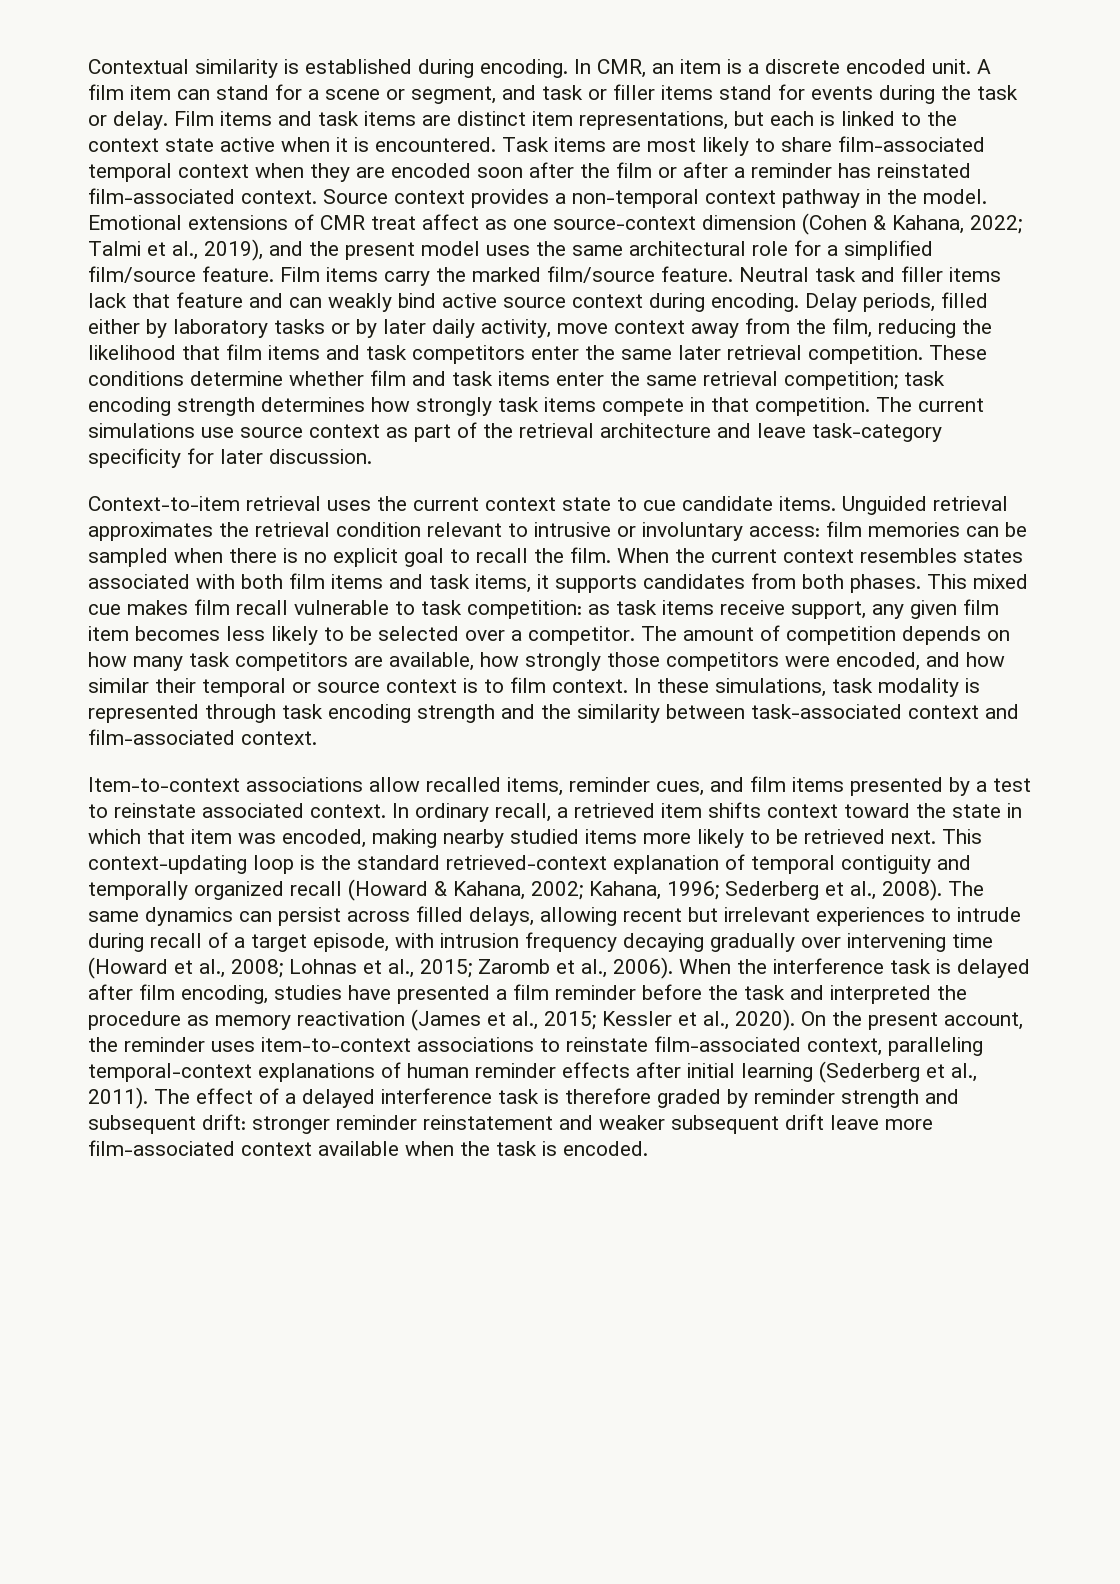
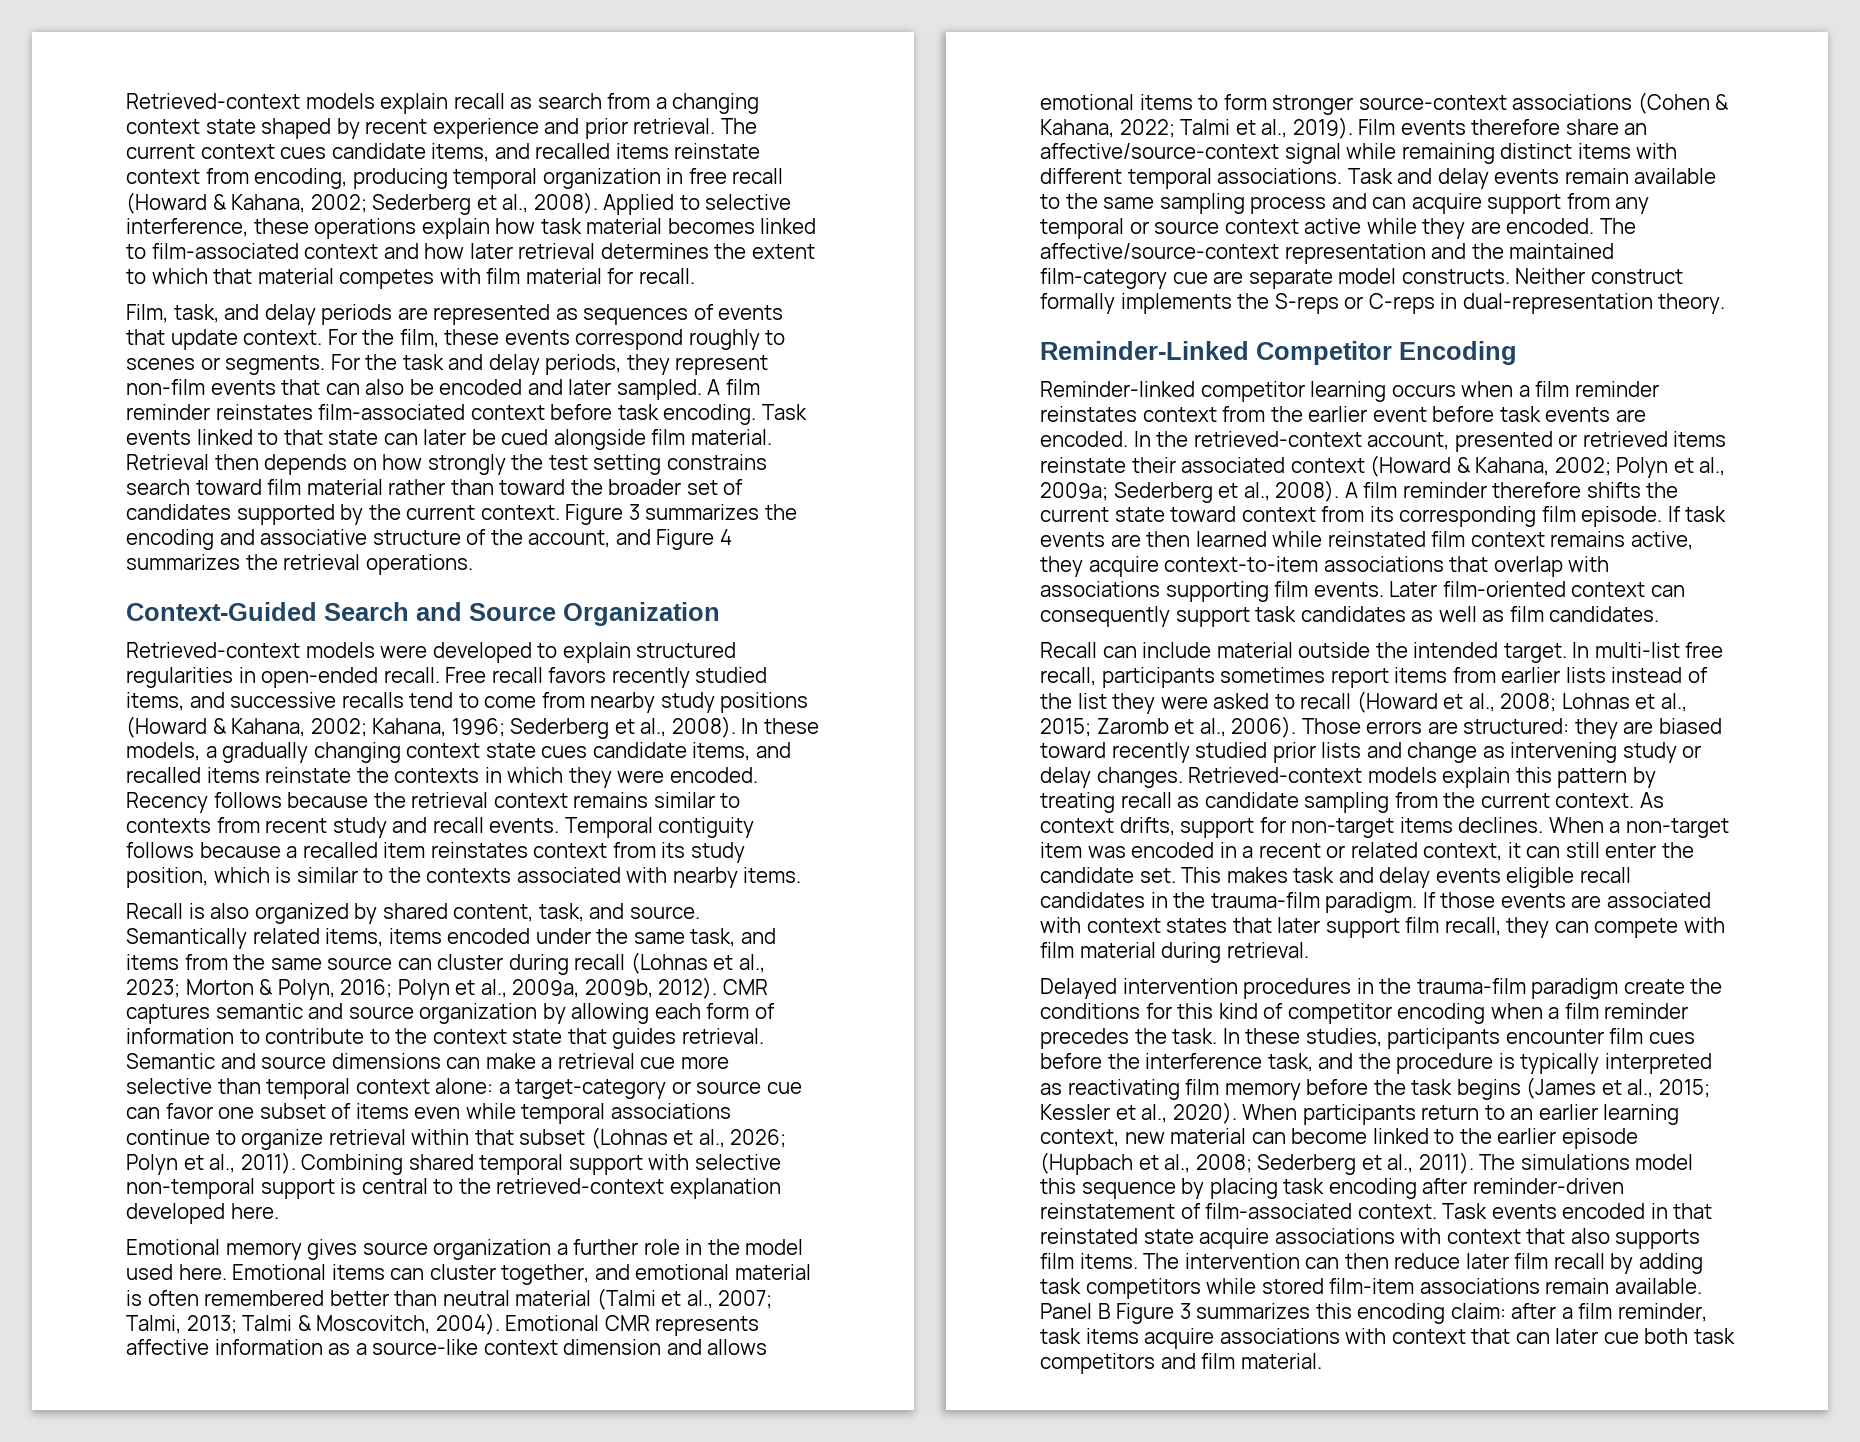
[88,59,991,78] [88,84,1018,104] [88,111,957,130] [88,136,985,156] [88,162,971,182] [88,188,987,208] [88,213,1022,235] [88,239,933,261] [88,266,1001,286] [88,292,988,312] [88,318,992,338] [88,344,987,364] [88,370,945,390] [88,397,984,416] [88,422,942,442] [88,448,372,468] [88,496,1008,515] [88,521,1027,541] [88,547,1023,567] [88,573,1028,593] [88,599,999,619] [88,625,1010,645] [88,652,1005,671] [88,677,980,697] [88,704,1019,723] [88,729,317,745] [88,776,1031,796] [88,802,1022,822] [88,829,982,848] [88,854,971,874] [88,881,342,900] Contextual similarity is established during encoding. In CMR, an item is a discrete encoded unit. A film item can stand for a scene or segment, and task or filler items stand for events during the task or delay. Film items and task items are distinct item representations, but each is linked to the context state active when it is encountered. Task items are most likely to share film-associated temporal context when they are encoded soon after the film or after a reminder has reinstated film-associated context. Source context provides a non-temporal context pathway in the model. Emotional extensions of CMR treat affect as one source-context dimension (Cohen & Kahana, 2022; Talmi et al., 2019), and the present model uses the same architectural role for a simplified film/source feature. Film items carry the marked film/source feature. Neutral task and filler items lack that feature and can weakly bind active source context during encoding. Delay periods, filled either by laboratory tasks or by later daily activity, move context away from the film, reducing the likelihood that film items and task competitors enter the same later retrieval competition. These conditions determine whether film and task items enter the same retrieval competition; task encoding strength determines how strongly task items compete in that competition. The current simulations use source context as part of the retrieval architecture and leave task-category specificity for later discussion. // Context-to-item retrieval uses the current context state to cue candidate items. Unguided retrieval approximates the retrieval condition relevant to intrusive or involuntary access: film memories can be sampled when there is no explicit goal to recall the film. When the current context resembles states associated with both film items and task items, it supports candidates from both phases. This mixed cue makes film recall vulnerable to task competition: as task items receive support, any given film item becomes less likely to be selected over a competitor. The amount of competition depends on how many task competitors are available, how strongly those competitors were encoded, and how similar their temporal or source context is to film context. In these simulations, task modality is represented through task encoding strength and the similarity between task-associated context and film-associated context. // Item-to-context associations allow recalled items, reminder cues, and film items presented by a test to reinstate associated context. In ordinary recall, a retrieved item shifts context toward the state in which that item was encoded, making nearby studied items more likely to be retrieved next. This context-updating loop is the standard retrieved-context explanation of temporal contiguity and temporally organized recall -> [126,93,760,114] [126,118,757,139] [126,143,761,162] [126,168,784,189] [126,192,792,215] [126,218,817,239] [126,243,815,259] [126,268,695,289] [126,304,784,325] [126,329,786,350] [126,354,769,375] [126,379,760,400] [126,404,807,425] [126,429,772,450] [126,454,767,475] [126,479,744,495] [126,504,797,525] [126,529,732,550] [126,554,473,575] [126,602,720,626] [126,642,737,663] [126,667,768,688] [126,692,809,713] Retrieved-context models explain recall as search from a changing context state shaped by recent experience and prior retrieval. The current context cues candidate items, and recalled items reinstate context from encoding, producing temporal organization in free recall (Howard & Kahana, 2002; Sederberg et al., 2008). Applied to selective interference, these operations explain how task material becomes linked to film-associated context and how later retrieval determines the extent to which that material competes with film material for recall. // Film, task, and delay periods are represented as sequences of events that update context. For the film, these events correspond roughly to scenes or segments. For the task and delay periods, they represent non-film events that can also be encoded and later sampled. A film reminder reinstates film-associated context before task encoding. Task events linked to that state can later be cued alongside film material. Retrieval then depends on how strongly the test setting constrains search toward film material rather than toward the broader set of candidates supported by the current context. Figure 3 summarizes the encoding and associative structure of the account, and Figure 4 summarizes the retrieval operations. // Context-Guided Search and Source Organization // Retrieved-context models were developed to explain structured regularities in open-ended recall. Free recall favors recently studied items, and successive recalls tend to come from nearby study positions
[948,881,984,896] [88,906,1021,926] [88,932,993,952] The same dynamics can persist across filled delays, allowing recent but irrelevant experiences to intrude during recall of a target episode, with intrusion frequency decaying gradually over intervening time -> [741,718,819,734] [126,742,791,763] [126,767,758,788] [126,792,741,813] [126,817,755,838] [126,842,745,863] [126,867,802,888] [126,903,700,924] [126,928,776,949] [126,952,765,975] [126,977,768,1000] [126,1003,775,1024] [126,1028,764,1049] [126,1053,729,1069] [126,1078,802,1099] [126,1103,731,1124] [126,1127,787,1150] [126,1152,781,1175] [126,1178,781,1199] [126,1203,279,1224] [126,1239,804,1260] [126,1264,811,1285] [126,1288,773,1310] [126,1313,760,1336] [126,1339,768,1355] [1040,92,1730,115] [1040,117,1648,139] [1040,143,1678,164] [1040,168,1717,189] [1040,193,1650,214] [1040,218,1636,239] [1040,243,1615,264] [1040,268,1683,289] [1040,293,1726,314] [1040,341,1517,365] [1040,381,1659,402] [1040,406,1646,422] [1040,431,1727,452] [1040,455,1726,478] [1040,480,1679,503] [1040,506,1727,527] [1040,531,1693,550] [1040,556,1610,577] [1040,581,1685,602] [1040,606,1660,627] [1040,642,1724,663] [1040,667,1708,688] [1040,693,1352,714] In these models, a gradually changing context state cues candidate items, and recalled items reinstate the contexts in which they were encoded. Recency follows because the retrieval context remains similar to contexts from recent study and recall events. Temporal contiguity follows because a recalled item reinstates context from its study position, which is similar to the contexts associated with nearby items. // Recall is also organized by shared content, task, and source. Semantically related items, items encoded under the same task, and items from the same source can cluster during recall (Lohnas et al., 2023; Morton & Polyn, 2016; Polyn et al., 2009a, 2009b, 2012). CMR captures semantic and source organization by allowing each form of information to contribute to the context state that guides retrieval. Semantic and source dimensions can make a retrieval cue more selective than temporal context alone: a target-category or source cue can favor one subset of items even while temporal associations continue to organize retrieval within that subset (Lohnas et al., 2026; Polyn et al., 2011). Combining shared temporal support with selective non-temporal support is central to the retrieved-context explanation developed here. // Emotional memory gives source organization a further role in the model used here. Emotional items can cluster together, and emotional material is often remembered better than neutral material (Talmi et al., 2007; Talmi, 2013; Talmi & Moscovitch, 2004). Emotional CMR represents affective information as a source-like context dimension and allows emotional items to form stronger source-context associations (Cohen & Kahana, 2022; Talmi et al., 2019). Film events therefore share an affective/source-context signal while remaining distinct items with different temporal associations. Task and delay events remain available to the same sampling process and can acquire support from any temporal or source context active while they are encoded. The affective/source-context representation and the maintained film-category cue are separate model constructs. Neither construct formally implements the S-reps or C-reps in dual-representation theory. // Reminder-Linked Competitor Encoding // Reminder-linked competitor learning occurs when a film reminder reinstates context from the earlier event before task events are encoded. In the retrieved-context account, presented or retrieved items reinstate their associated context (Howard & Kahana, 2002; Polyn et al., 2009a; Sederberg et al., 2008). A film reminder therefore shifts the current state toward context from its corresponding film episode. If task events are then learned while reinstated film context remains active, they acquire context-to-item associations that overlap with associations supporting film events. Later film-oriented context can consequently support task candidates as well as film candidates. // Recall can include material outside the intended target. In multi-list free recall, participants sometimes report items from earlier lists instead of the list they were asked to recall
[679,958,1030,978] [88,984,967,1004] [88,1011,405,1030] When the interference task is delayed after film encoding, studies have presented a film reminder before the task and interpreted the procedure as memory reactivation -> [1301,718,1722,739] [1040,742,1702,763] [1040,767,1656,788] [1040,792,1664,813] [1040,817,1729,838] [1040,842,1694,861] [1040,867,1631,888] [1040,892,1711,913] [1040,917,1725,938] [1040,942,1309,963] [1040,978,1723,999] [1040,1003,1689,1024] [1040,1028,1695,1049] [1040,1053,1712,1074] [1040,1079,1521,1100] Those errors are structured: they are biased toward recently studied prior lists and change as intervening study or delay changes. Retrieved-context models explain this pattern by treating recall as candidate sampling from the current context. As context drifts, support for non-target items declines. When a non-target item was encoded in a recent or related context, it can still enter the candidate set. This makes task and delay events eligible recall candidates in the trauma-film paradigm. If those events are associated with context states that later support film recall, they can compete with film material during retrieval. // Delayed intervention procedures in the trauma-film paradigm create the conditions for this kind of competitor encoding when a film reminder precedes the task. In these studies, participants encounter film cues before the interference task, and the procedure is typically interpreted as reactivating film memory before the task begins
[801,1011,1023,1030] [88,1036,983,1056] [88,1061,977,1083] [88,1087,959,1109] [88,1114,933,1134] [88,1140,648,1156] On the present account, the reminder uses item-to-context associations to reinstate film-associated context, paralleling temporal-context explanations of human reminder effects after initial learning (Sederberg et al., 2011). The effect of a delayed interference task is therefore graded by reminder strength and subsequent drift: stronger reminder reinstatement and weaker subsequent drift leave more film-associated context available when the task is encoded. -> [1242,1104,1680,1125] [1040,1128,1638,1149] [1040,1152,1694,1175] [1040,1178,1624,1199] [1040,1203,1713,1219] [1040,1228,1701,1249] [1040,1253,1703,1274] [1040,1278,1702,1299] [1040,1303,1707,1324] [1040,1328,1735,1349] [1040,1353,1322,1374] When participants return to an earlier learning context, new material can become linked to the earlier episode (Hupbach et al., 2008; Sederberg et al., 2011). The simulations model this sequence by placing task encoding after reminder-driven reinstatement of film-associated context. Task events encoded in that reinstated state acquire associations with context that also supports film items. The intervention can then reduce later film recall by adding task competitors while stored film-item associations remain available. Panel B Figure 3 summarizes this encoding claim: after a film reminder, task items acquire associations with context that can later cue both task competitors and film material.

